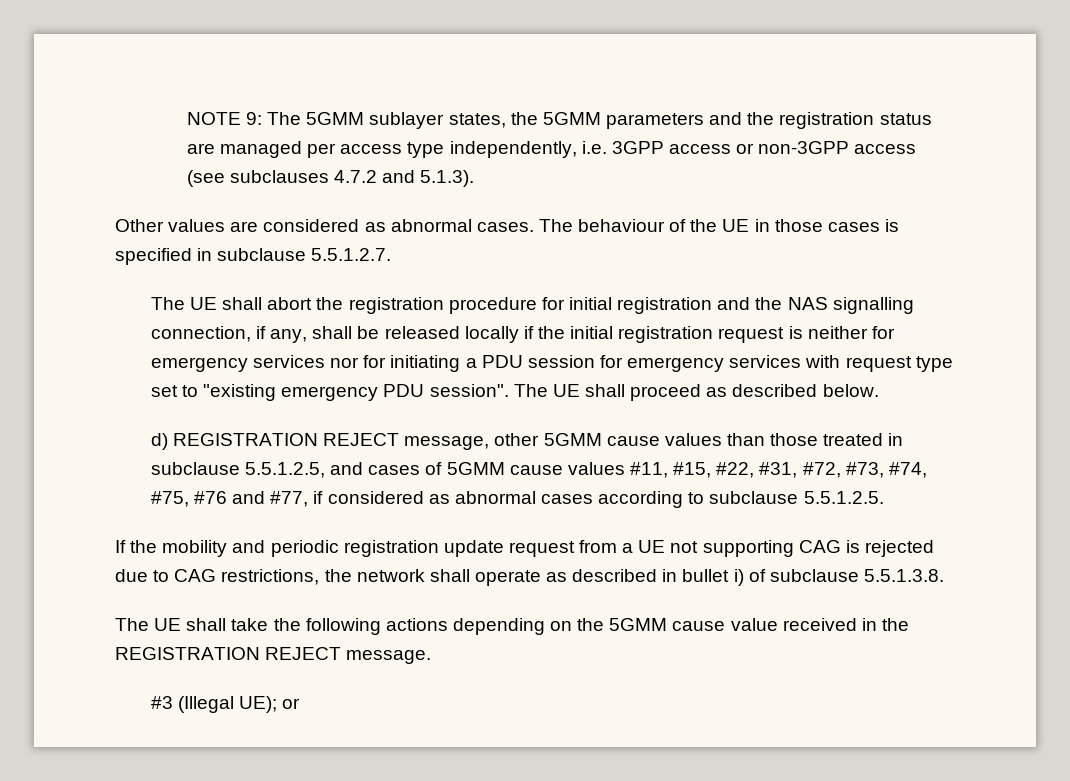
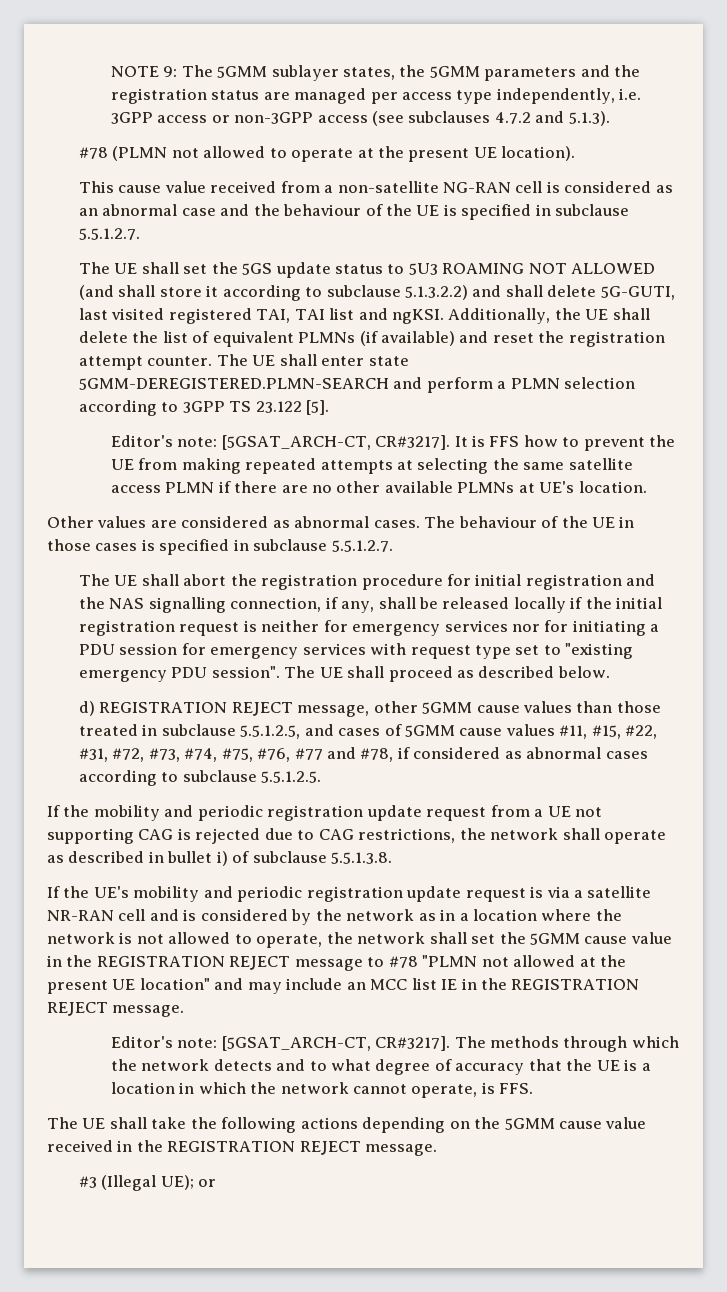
(475, 178) none -> [78,146,576,162] [78,181,673,193] [78,204,630,220] [78,228,140,240] [78,262,656,278] [78,285,675,301] [78,308,650,324] [78,331,665,347] [78,354,409,370] [78,377,636,393] [78,400,330,416] [110,435,676,451] [110,458,633,474] [110,481,647,493] // #78 (PLMN not allowed to operate at the present UE location). // This cause value received from a non-satellite NG-RAN cell is considered as an abnormal case and the behaviour of the UE is specified in subclause 5.5.1.2.7. // The UE shall set the 5GS update status to 5U3 ROAMING NOT ALLOWED (and shall store it according to subclause 5.1.3.2.2) and shall delete 5G-GUTI, last visited registered TAI, TAI list and ngKSI. Additionally, the UE shall delete the list of equivalent PLMNs (if available) and reset the registration attempt counter. The UE shall enter state 5GMM-DEREGISTERED.PLMN-SEARCH and perform a PLMN selection according to 3GPP TS 23.122 [5]. // Editor's note: [5GSAT_ARCH-CT, CR#3217]. It is FFS how to prevent the UE from making repeated attempts at selecting the same satellite access PLMN if there are no other available PLMNs at UE's location.
[194,491,309,507] #76 and #77, -> [257,747,394,762] #76, #77 and #78,
(944, 575) none -> [47,886,652,902] [47,909,622,925] [47,932,672,948] [47,955,627,971] [47,978,640,994] [47,1002,185,1017] [110,1036,679,1052] [110,1059,651,1075] [110,1082,534,1098] // If the UE's mobility and periodic registration update request is via a satellite NR-RAN cell and is considered by the network as in a location where the network is not allowed to operate, the network shall set the 5GMM cause value in the REGISTRATION REJECT message to #78 "PLMN not allowed at the present UE location" and may include an MCC list IE in the REGISTRATION REJECT message. // Editor's note: [5GSAT_ARCH-CT, CR#3217]. The methods through which the network detects and to what degree of accuracy that the UE is a location in which the network cannot operate, is FFS.

